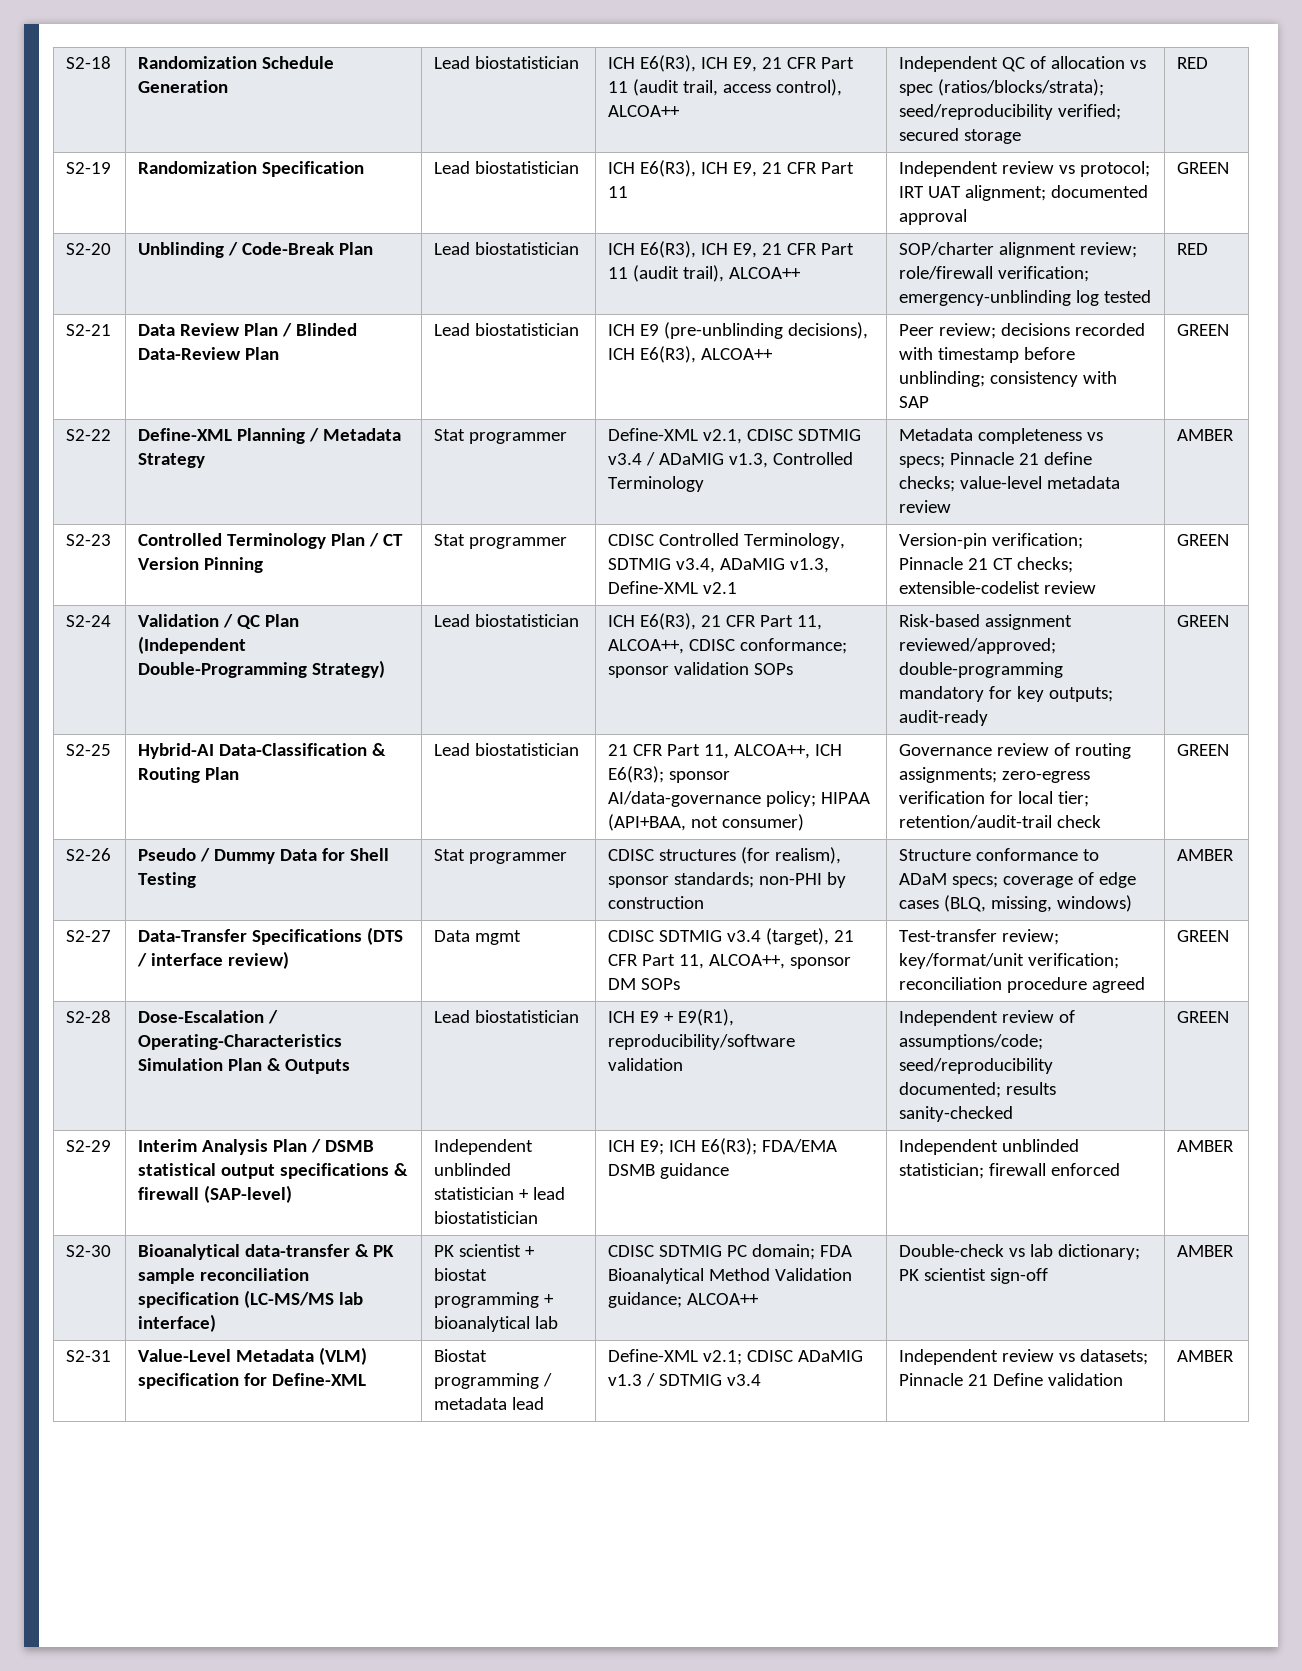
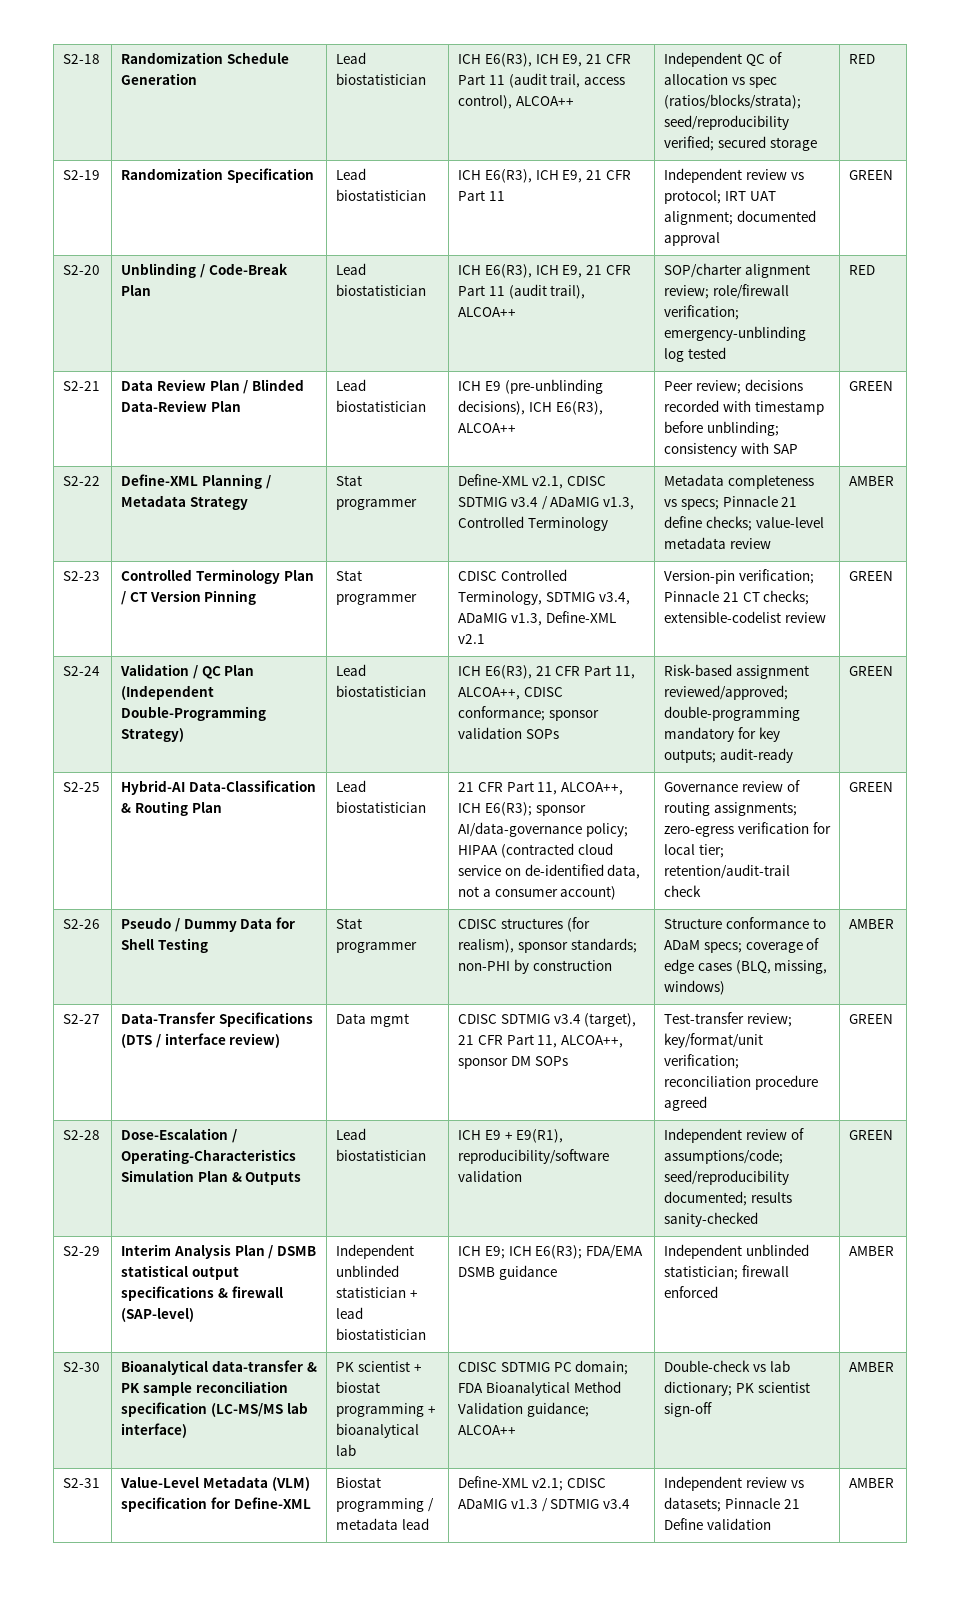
[608,814,805,831] (API+BAA, not consumer) -> [500,843,613,858] [458,864,641,879] [458,886,617,900] (contracted cloud service on de-identified data, not a consumer account)

